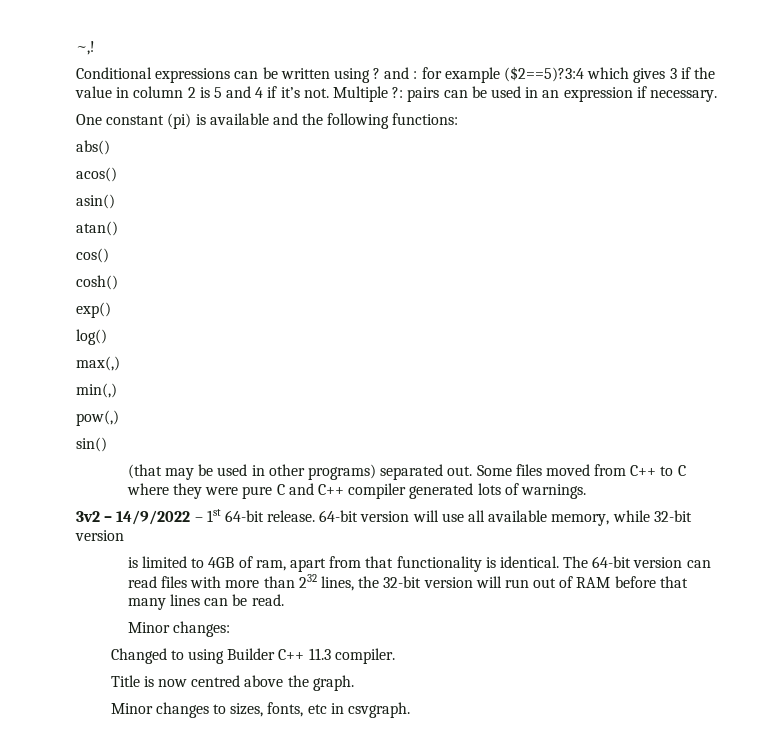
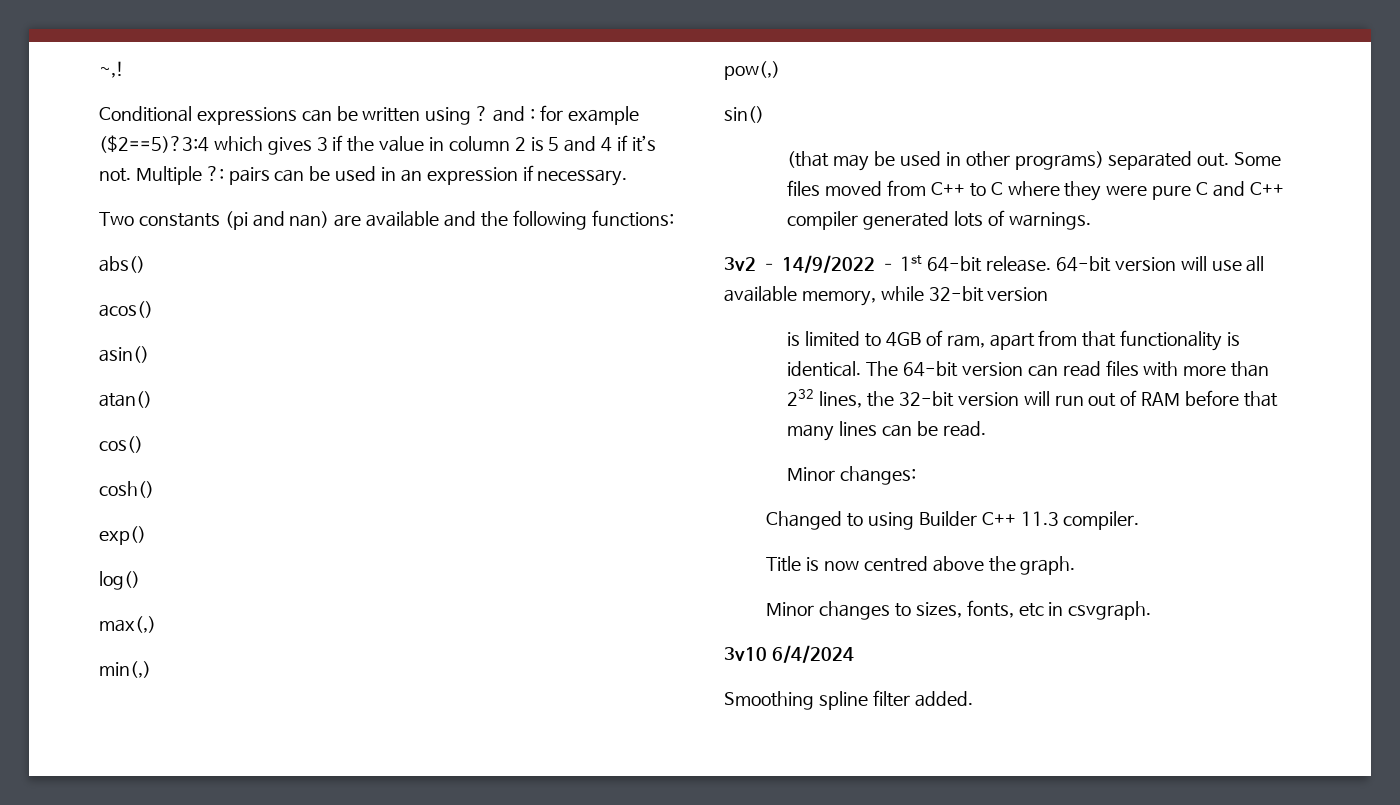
[76,113,206,129] One constant (pi) is -> [99,211,362,230] Two constants (pi and nan) are
(410, 710) none -> [724,645,854,663] [724,690,973,710] // 3v10 6/4/2024 // Smoothing spline filter added.

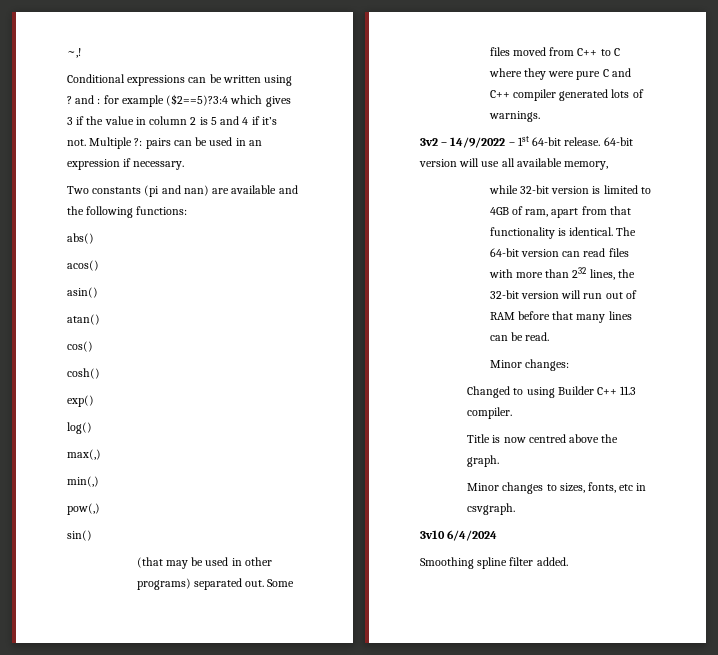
(876, 298) none -> (609, 165) //
(1049, 294) // -> (590, 190) none

